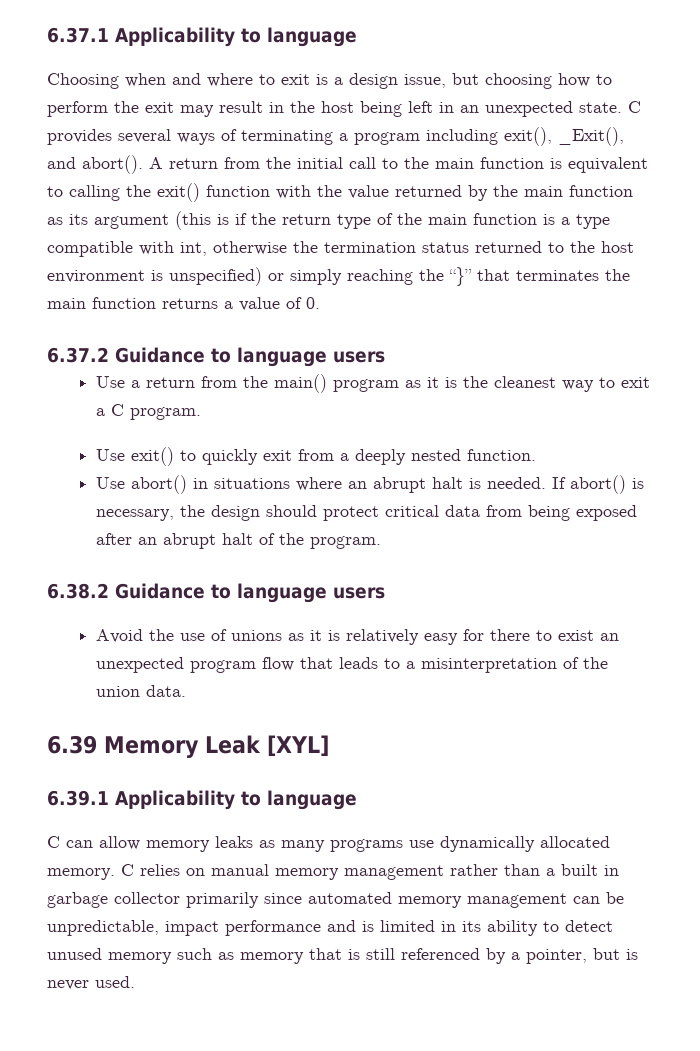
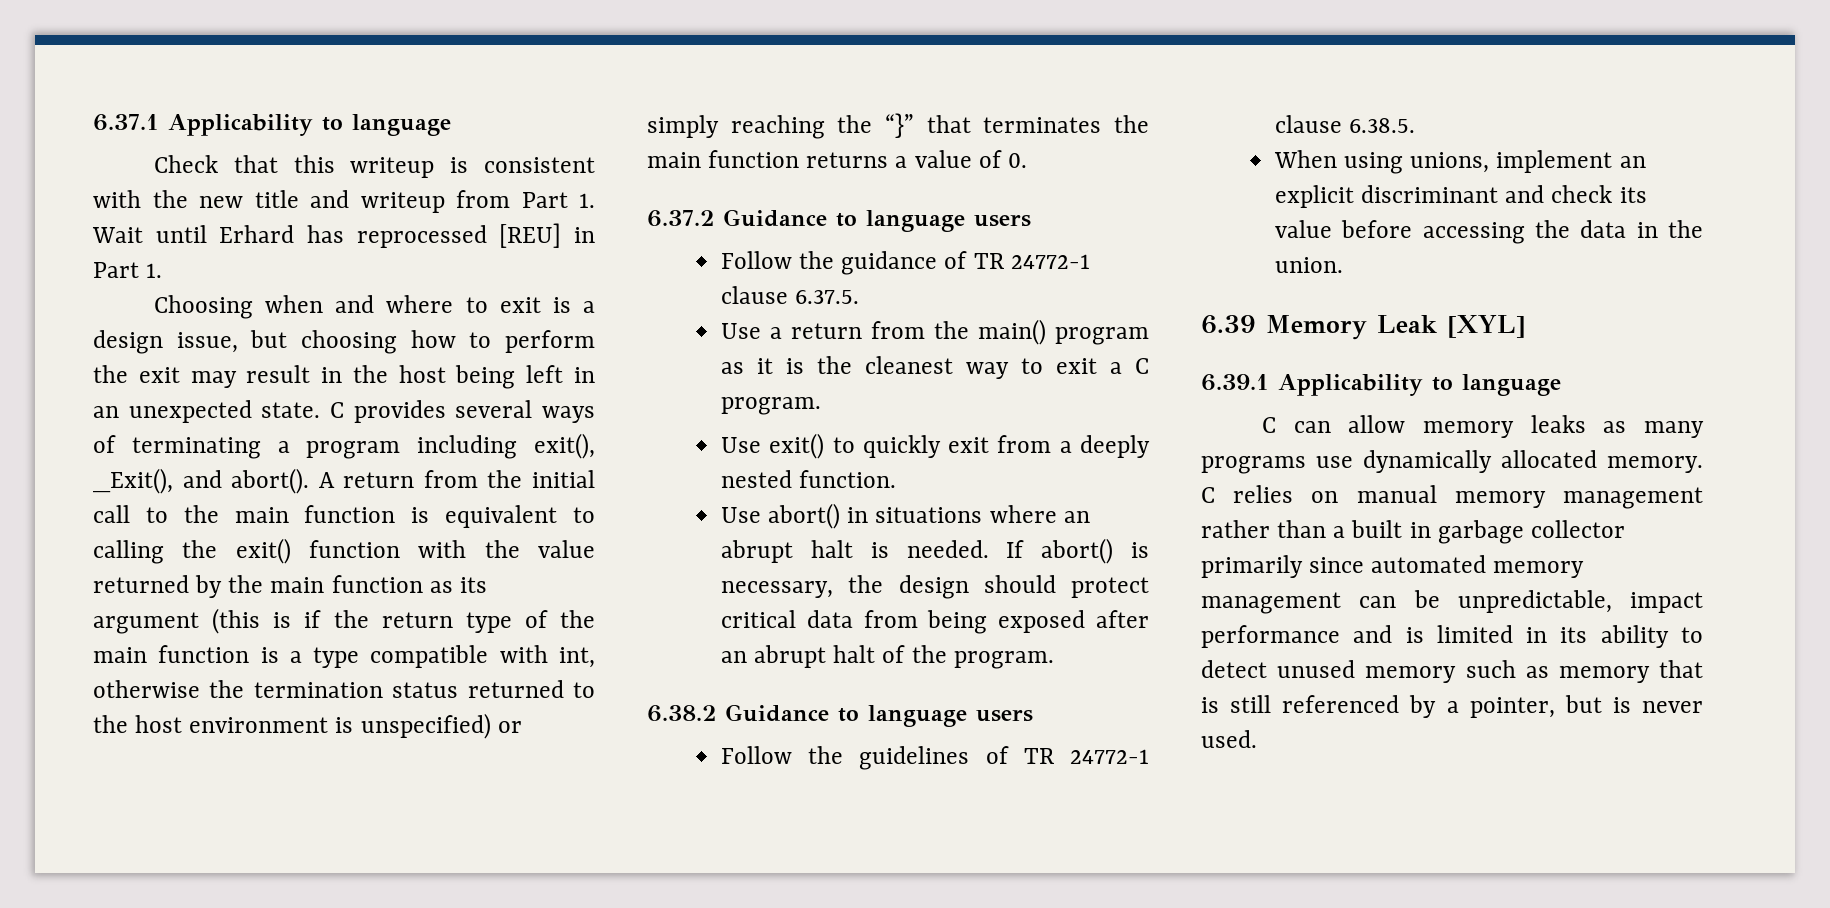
(357, 37) none -> [154,155,595,178] [93,190,595,213] [92,223,595,248] [93,262,163,278] // Check that this writeup is consistent with the new title and writeup from Part 1. Wait until Erhard has reprocessed [REU] in Part 1.
(385, 357) none -> [721,251,1090,275] [721,286,860,304] // Follow the guidance of TR 24772-1 clause 6.37.5.
[95,629,619,645] [95,657,608,673] [95,685,186,697] Avoid the use of unions as it is relatively easy for there to exist an unexpected program flow that leads to a misinterpretation of the union data. -> [721,746,1149,770] [1275,115,1416,133] [1274,150,1646,174] [1275,185,1647,208] [1275,220,1703,244] [1275,257,1344,273] Follow the guidelines of TR 24772-1 clause 6.38.5. // When using unions, implement an explicit discriminant and check its value before accessing the data in the union.

